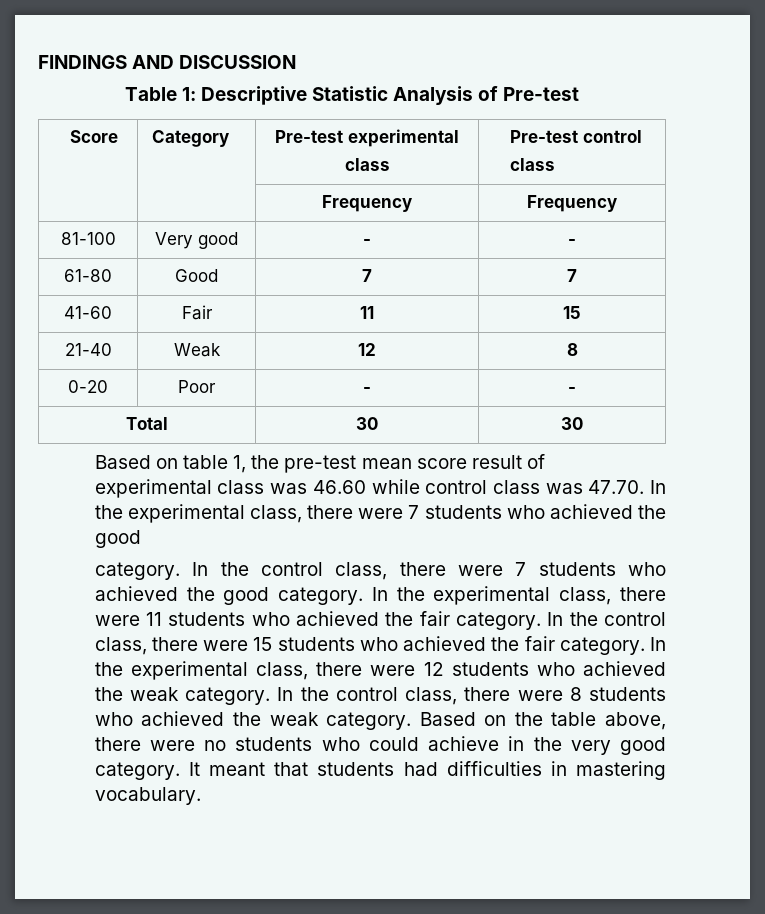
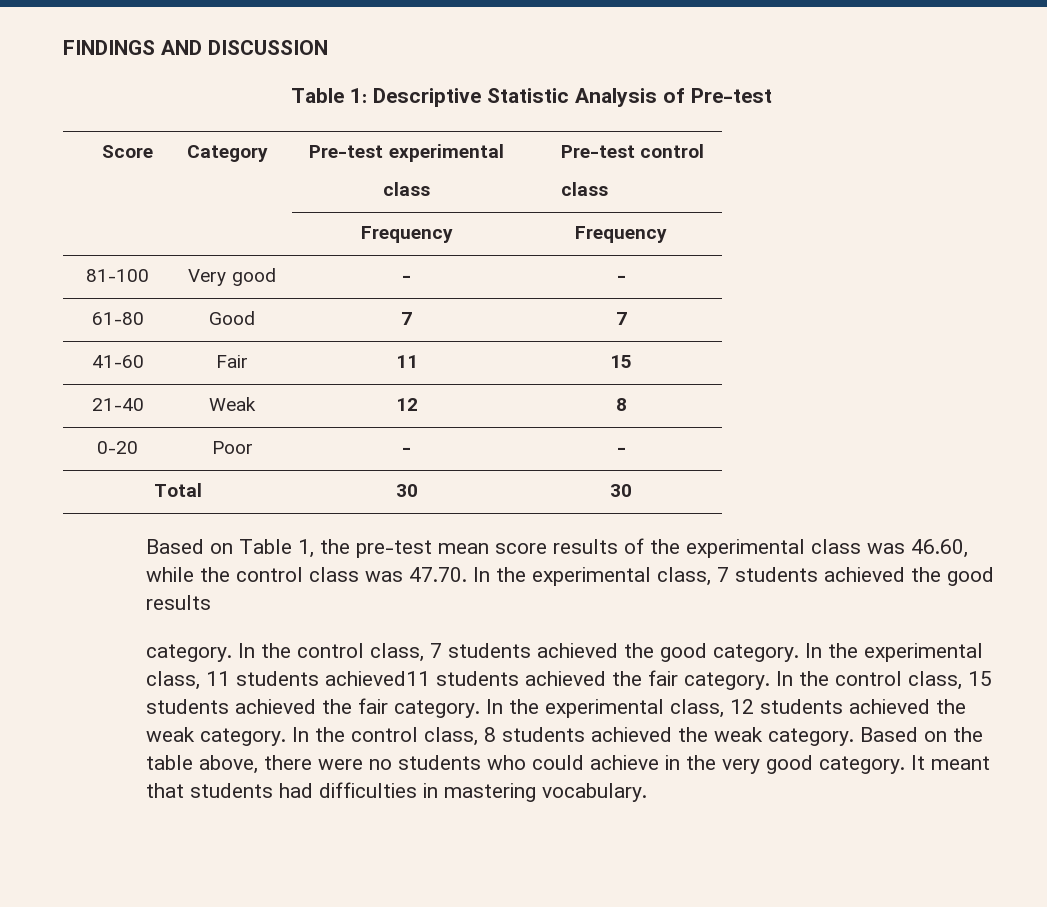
[183,455,229,469] table -> [239,539,293,554] Table
[471,454,545,469] [94,479,420,498] result of experimental class was 46.60 while -> [553,538,969,558] [146,567,231,582] results of the experimental class was 46.60, while the
[307,504,667,519] [94,530,141,548] [94,562,667,580] there were 7 students who achieved the good // category. In the control class, there were 7 students who -> [717,567,995,586] [146,595,212,610] [146,643,532,662] 7 students achieved the good results // category. In the control class, 7 students
[620,587,666,601] [94,612,290,626] there were 11 students who -> [206,671,520,686] 11 students achieved11 students
[152,637,249,651] there were -> (963, 680) none
[359,637,398,651] who -> (230, 706) none
[316,662,416,676] there were -> (725, 708) none
[536,662,575,676] who -> (844, 706) none
[464,687,563,701] there were -> (479, 736) none
[94,712,133,726] who -> (586, 734) none

